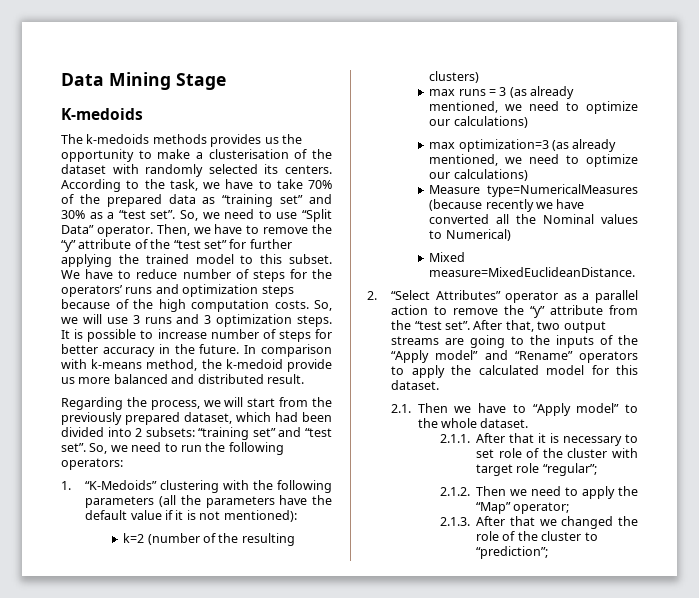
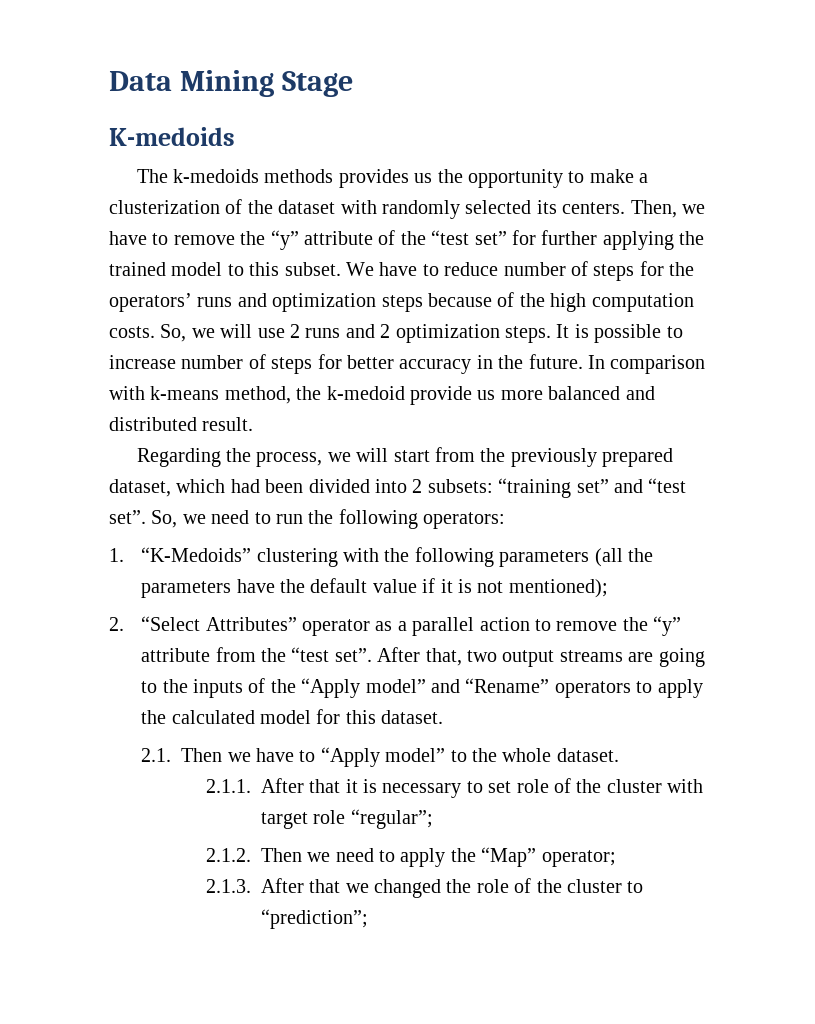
[208,149,289,159] clusterisation -> [109,200,220,214] clusterization
[61,179,332,192] [61,194,332,207] [61,209,332,222] [61,225,153,237] According to the task, we have to take 70% of the prepared data as “training set” and 30% as a “test set”. So, we need to use “Split Data” operator. -> (626, 208) none
[132,314,212,324] 3 runs and 3 -> [290,324,391,338] 2 runs and 2
[223,510,297,522] [123,533,295,546] [429,71,480,83] [429,86,575,99] [429,101,638,114] [429,116,528,128] [429,139,617,152] [429,154,638,167] [429,169,528,181] [429,184,638,197] [429,199,585,212] [429,214,638,224] [429,229,511,241] [429,252,466,262] [429,267,636,277] mentioned): // k=2 (number of the resulting clusters) // max runs = 3 (as already mentioned, we need to optimize our calculations) // max optimization=3 (as already mentioned, we need to optimize our calculations) // Measure type=NumericalMeasures (because recently we have converted all the Nominal values to Numerical) // Mixed measure=MixedEuclideanDistance. -> [508,579,608,598] mentioned);

